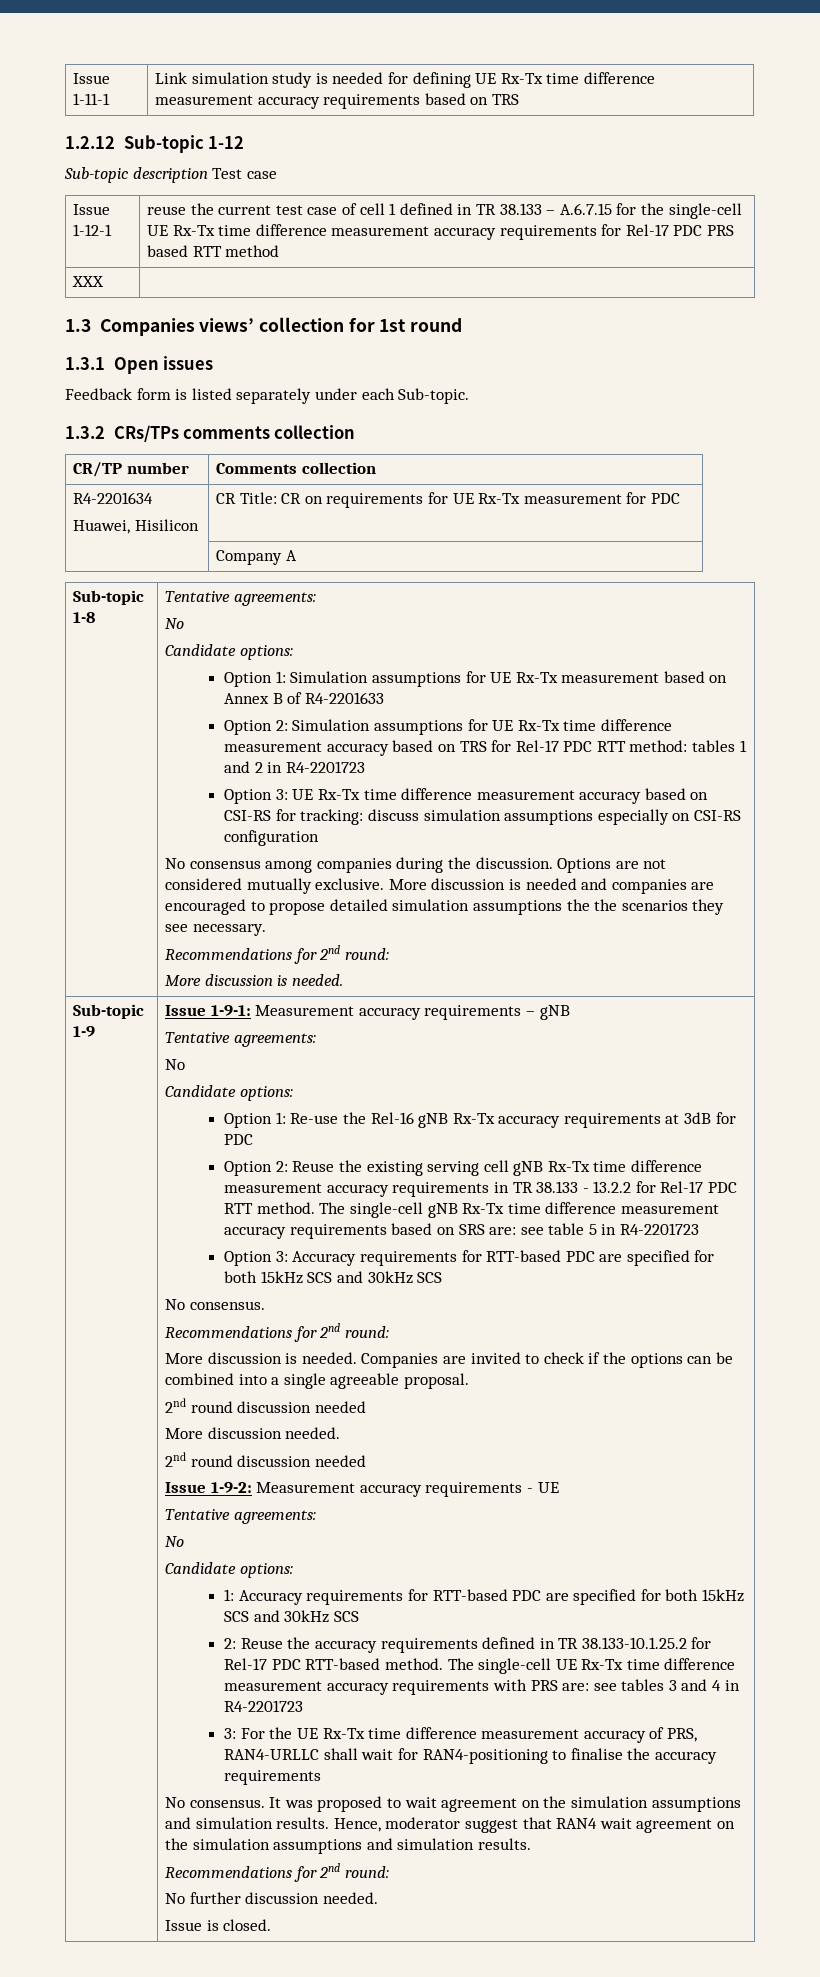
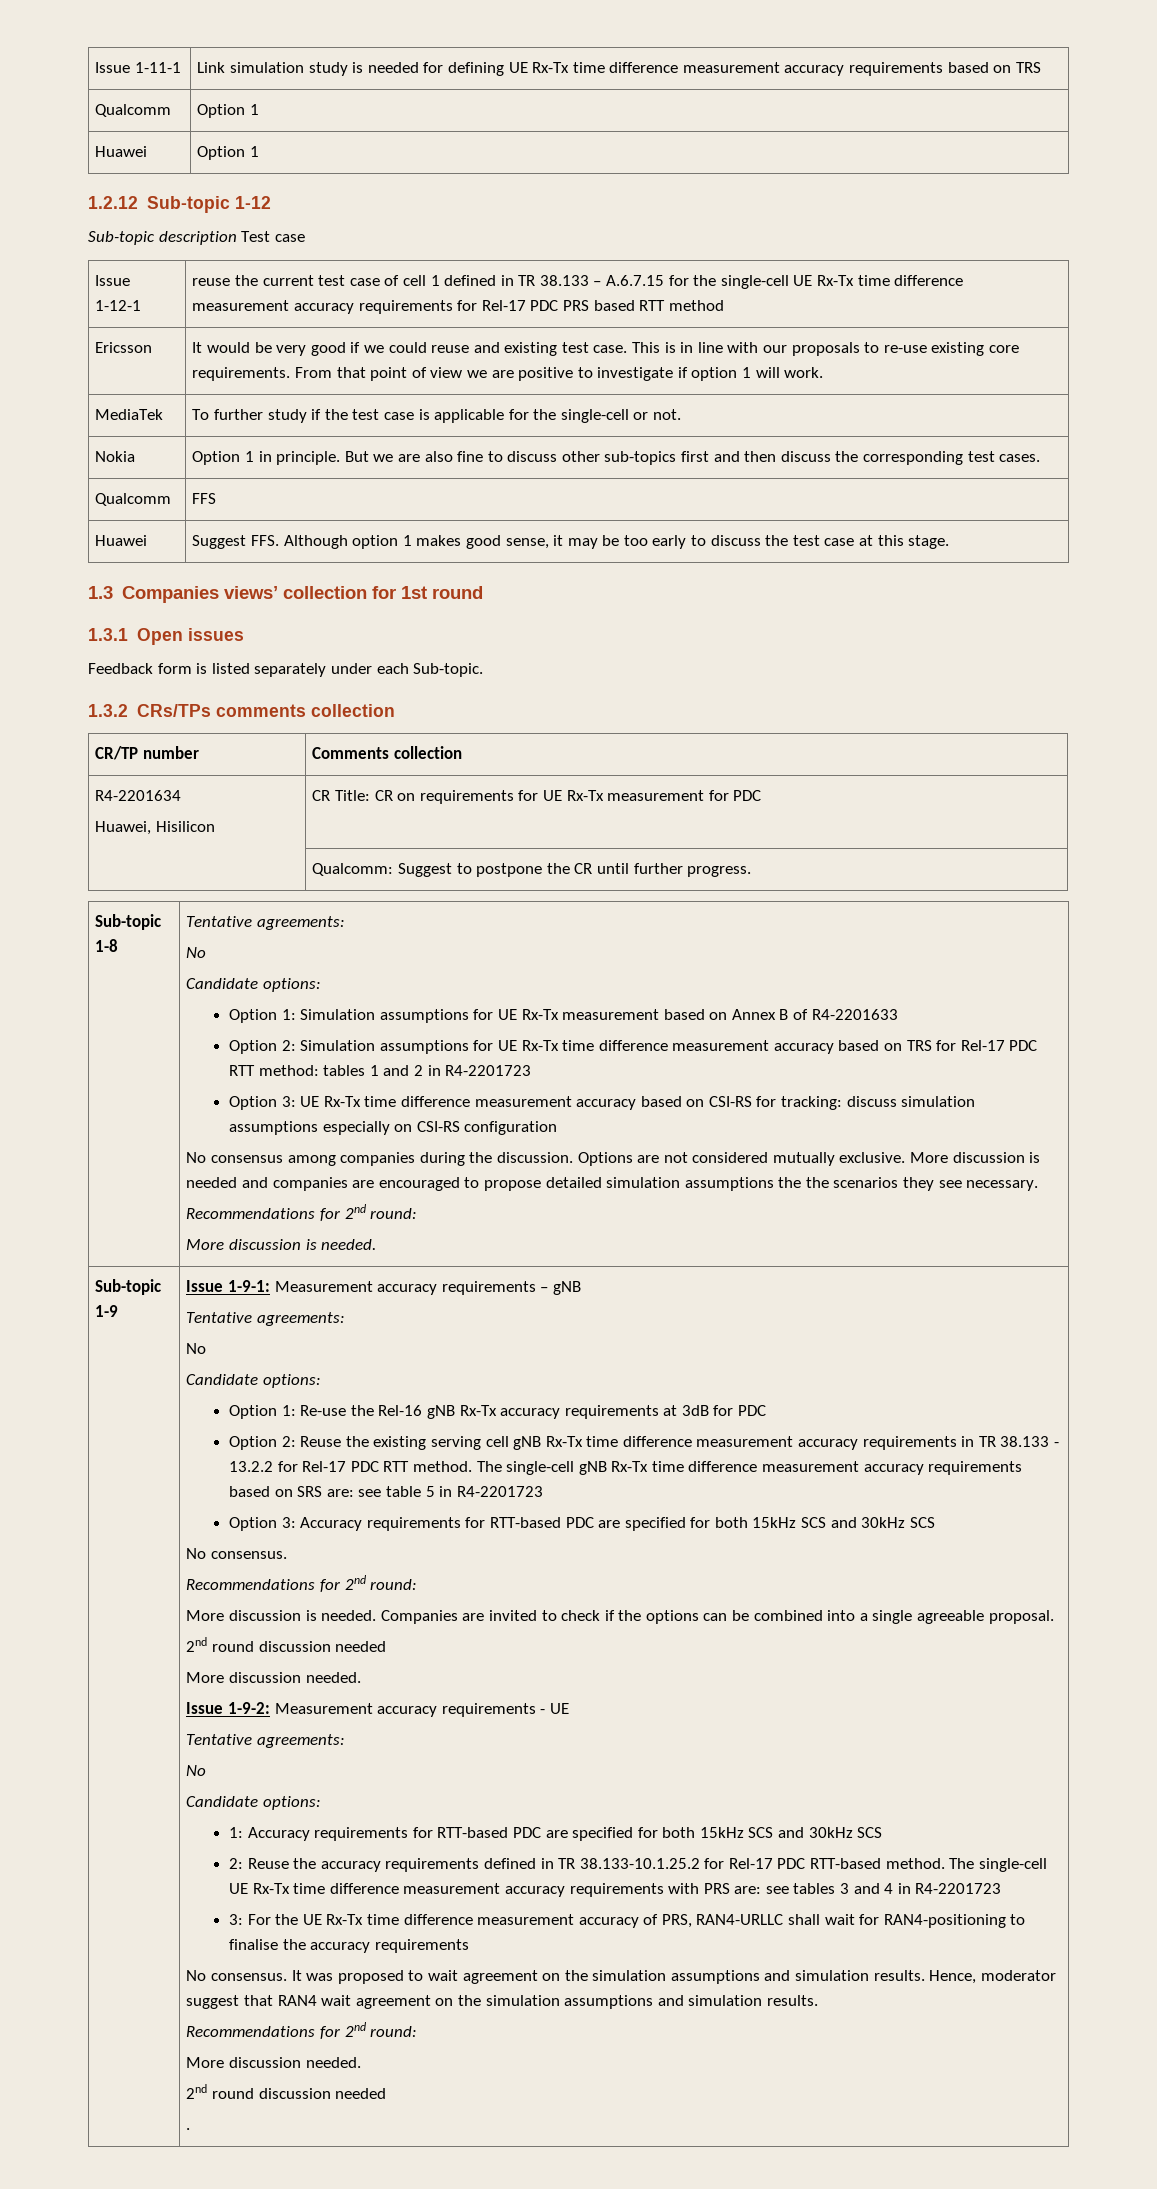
(520, 99) none -> [95,104,172,117] [197,104,259,118] [95,146,148,157] [197,146,259,160] // Qualcomm | Option 1 // Huawei | Option 1
[72,276,105,287] XXX | -> [95,342,153,353] [192,342,1019,356] [192,367,824,381] [95,409,164,420] [192,409,682,423] [95,451,136,462] [192,451,1041,465] [95,493,172,506] [192,493,217,504] [95,535,148,546] [192,535,950,549] Ericsson | It would be very good if we could reuse and existing test case. This is in line with our proposals to re-use existing core requirements. From that point of view we are positive to investigate if option 1 will work. // MediaTek | To further study if the test case is applicable for the single-cell or not. // Nokia | Option 1 in principle. But we are also fine to discuss other sub-topics first and then discuss the corresponding test cases. // Qualcomm | FFS // Huawei | Suggest FFS. Although option 1 makes good sense, it may be too early to discuss the test case at this stage.
[216,550,297,565] Company A -> [312,863,752,877] Qualcomm: Suggest to postpone the CR until further progress.
[165,1452,366,1467] // 2nd round discussion needed -> (361, 1677) none
[165,1892,378,1904] [165,1919,272,1931] No further discussion needed. // Issue is closed. -> [186,2057,361,2068] [186,2084,387,2099] [186,2128,191,2130] More discussion needed. // 2nd round discussion needed // .

